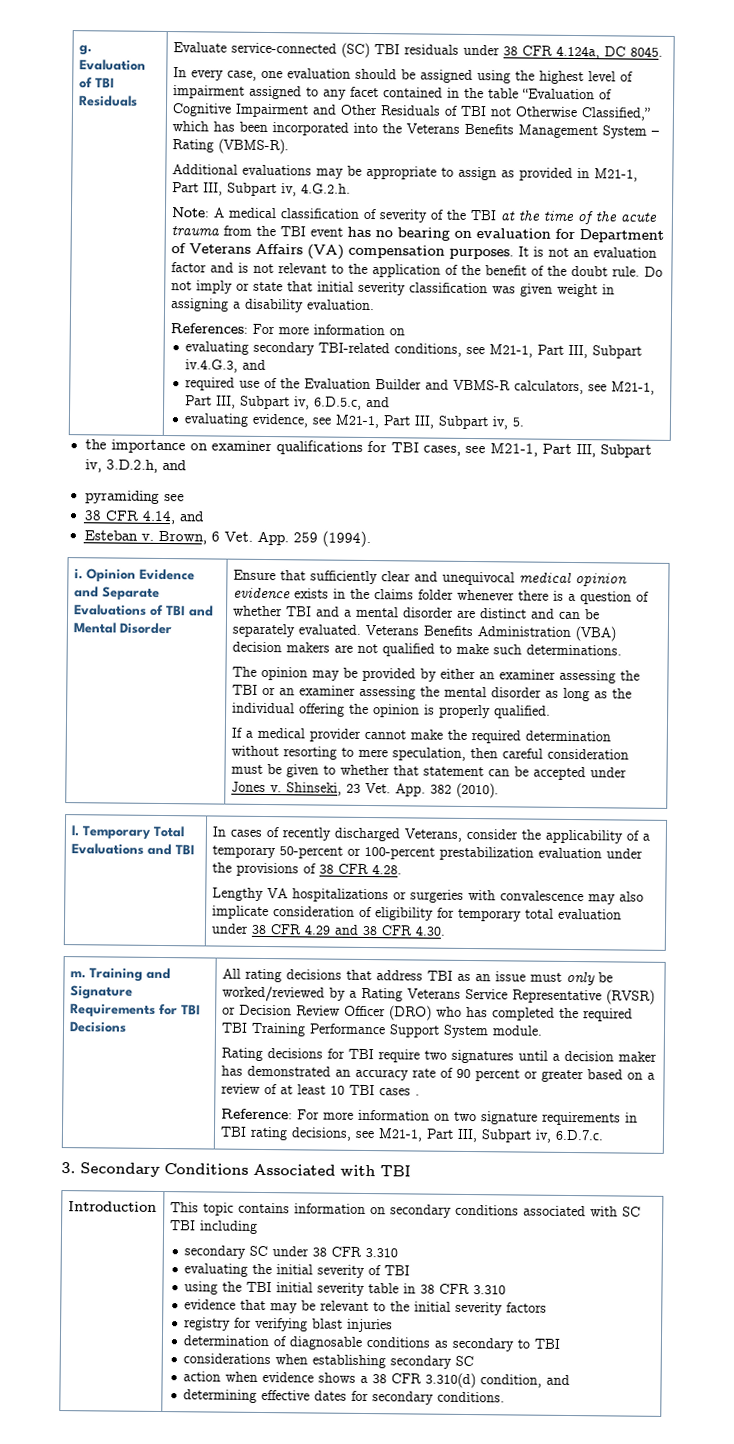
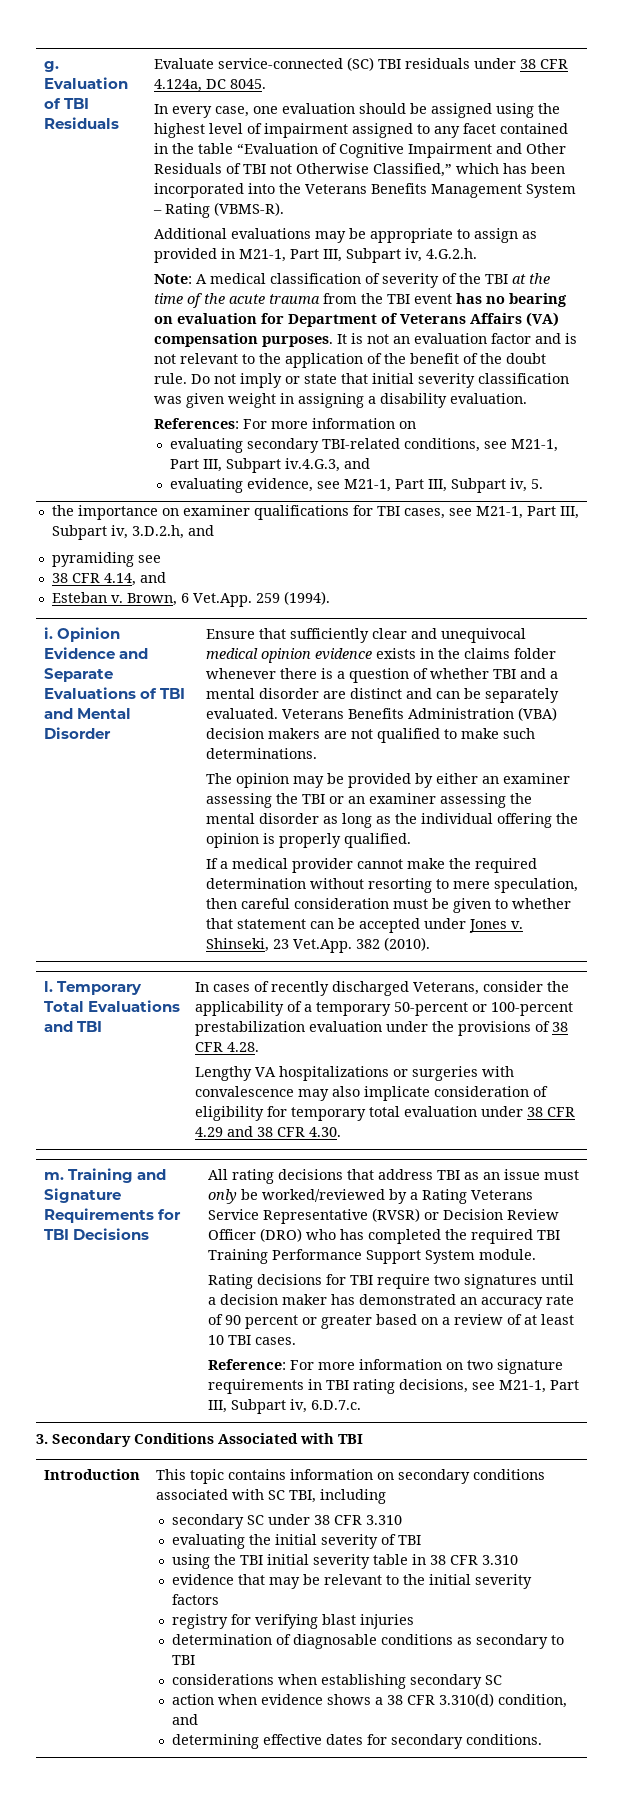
[184,377,655,395] [184,395,390,410] // required use of the Evaluation Builder and VBMS-R calculators, see M21-1, Part III, Subpart iv, 6.D.5.c, and -> (370, 463) none
[223,530,289,546] Vet. App. -> [192,593,252,607] Vet.App.
[364,782,426,797] Vet. App. -> [292,939,352,953] Vet.App.
[378,1088,420,1096] cases . -> [254,1337,296,1345] cases.
[169,1220,196,1231] TBI -> [288,1490,316,1503] TBI,

